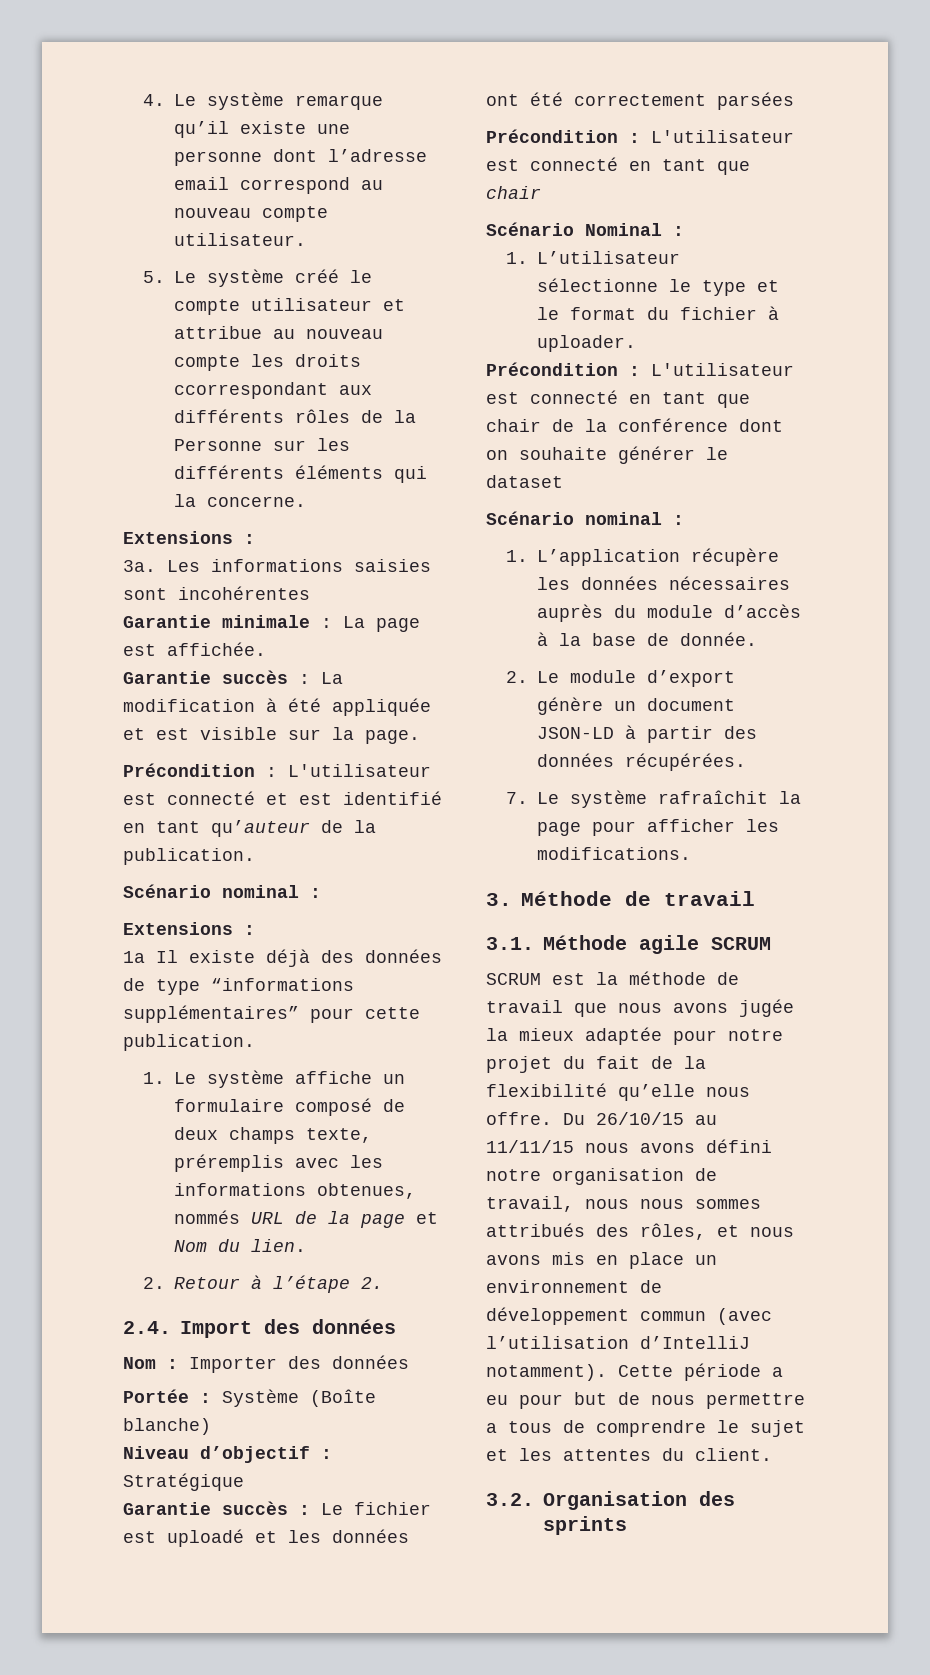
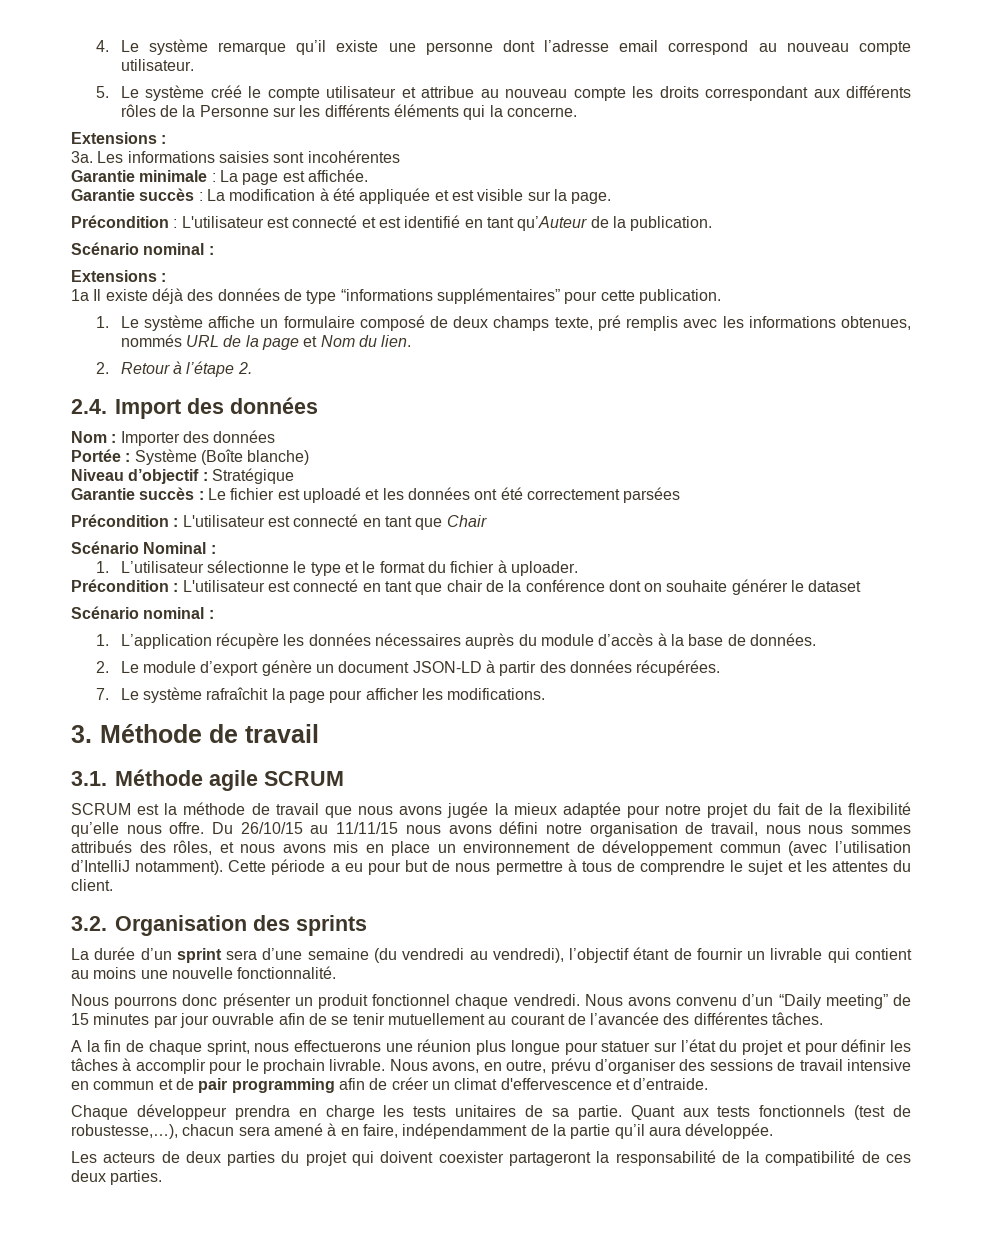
[174,382,329,399] ccorrespondant -> [705,86,809,101] correspondant
[211,820,310,837] qu’auteur -> [517,216,588,231] qu’Auteur
[174,1154,285,1172] préremplis -> [597,315,679,331] pré remplis
[486,186,541,199] chair -> [446,515,487,527] Chair
[680,632,758,646] donnée. -> [749,633,816,646] données.
[486,1423,497,1433] a -> [567,859,577,872] à
(627, 1525) none -> [71,947,913,963] [71,966,337,979] [71,993,912,1009] [71,1012,824,1028] [71,1039,911,1055] [71,1058,911,1074] [71,1077,709,1093] [71,1104,911,1120] [71,1123,774,1139] [71,1150,911,1166] [71,1170,163,1185] // La durée d’un sprint sera d’une semaine (du vendredi au vendredi), l’objectif étant de fournir un livrable qui contient au moins une nouvelle fonctionnalité. // Nous pourrons donc présenter un produit fonctionnel chaque vendredi. Nous avons convenu d’un “Daily meeting” de 15 minutes par jour ouvrable afin de se tenir mutuellement au courant de l’avancée des différentes tâches. // A la fin de chaque sprint, nous effectuerons une réunion plus longue pour statuer sur l’état du projet et pour définir les tâches à accomplir pour le prochain livrable. Nous avons, en outre, prévu d’organiser des sessions de travail intensive en commun et de pair programming afin de créer un climat d'effervescence et d’entraide. // Chaque développeur prendra en charge les tests unitaires de sa partie. Quant aux tests fonctionnels (test de robustesse,…), chacun sera amené à en faire, indépendamment de la partie qu’il aura développée. // Les acteurs de deux parties du projet qui doivent coexister partageront la responsabilité de la compatibilité de ces deux parties.

